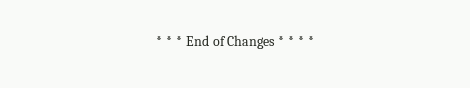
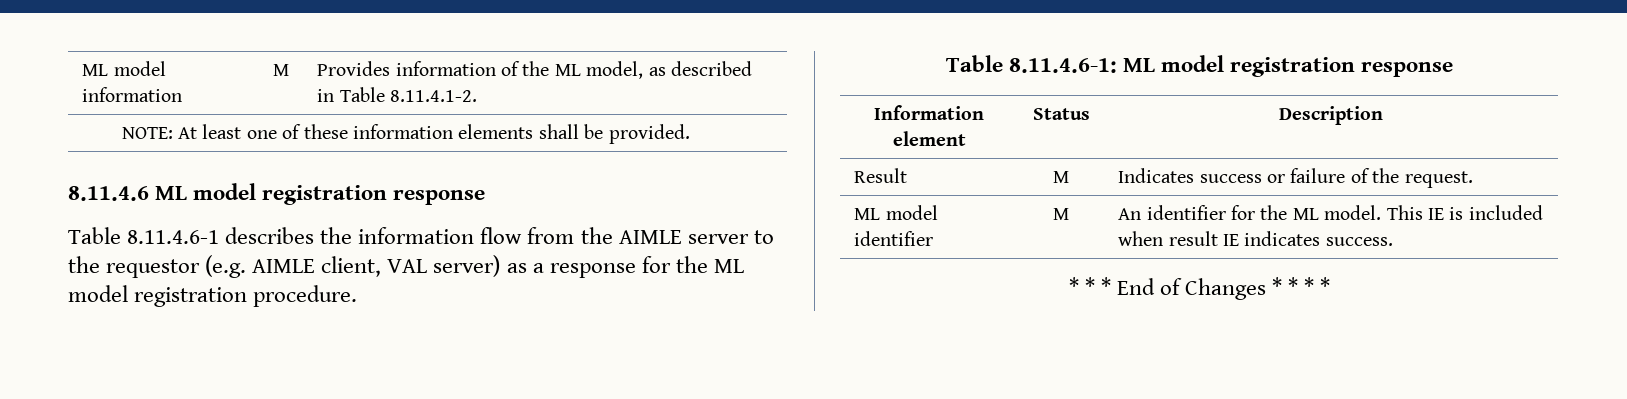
(156, 41) none -> [82,61,166,76] [82,87,183,102] [273,64,289,76] [317,61,753,79] [317,87,478,102] [121,124,690,144] [68,183,486,205] [68,227,774,244] [68,255,744,278] [68,285,358,307] [945,55,1454,77] [874,105,984,120] [892,131,966,146] [1032,108,1090,120] [1279,106,1383,125] [854,168,908,183] [1053,171,1069,183] [1118,168,1473,188] [854,205,938,220] [854,231,934,246] [1053,208,1069,220] [1118,205,1543,220] [1118,231,1393,246] ML model information | M | Provides information of the ML model, as described in Table 8.11.4.1-2. // NOTE: At least one of these information elements shall be provided. // 8.11.4.6 ML model registration response // Table 8.11.4.6-1 describes the information flow from the AIMLE server to the requestor (e.g. AIMLE client, VAL server) as a response for the ML model registration procedure. // Table 8.11.4.6-1: ML model registration response // Information element | Status | Description // Result | M | Indicates success or failure of the request. // ML model identifier | M | An identifier for the ML model. This IE is included when result IE indicates success. //

